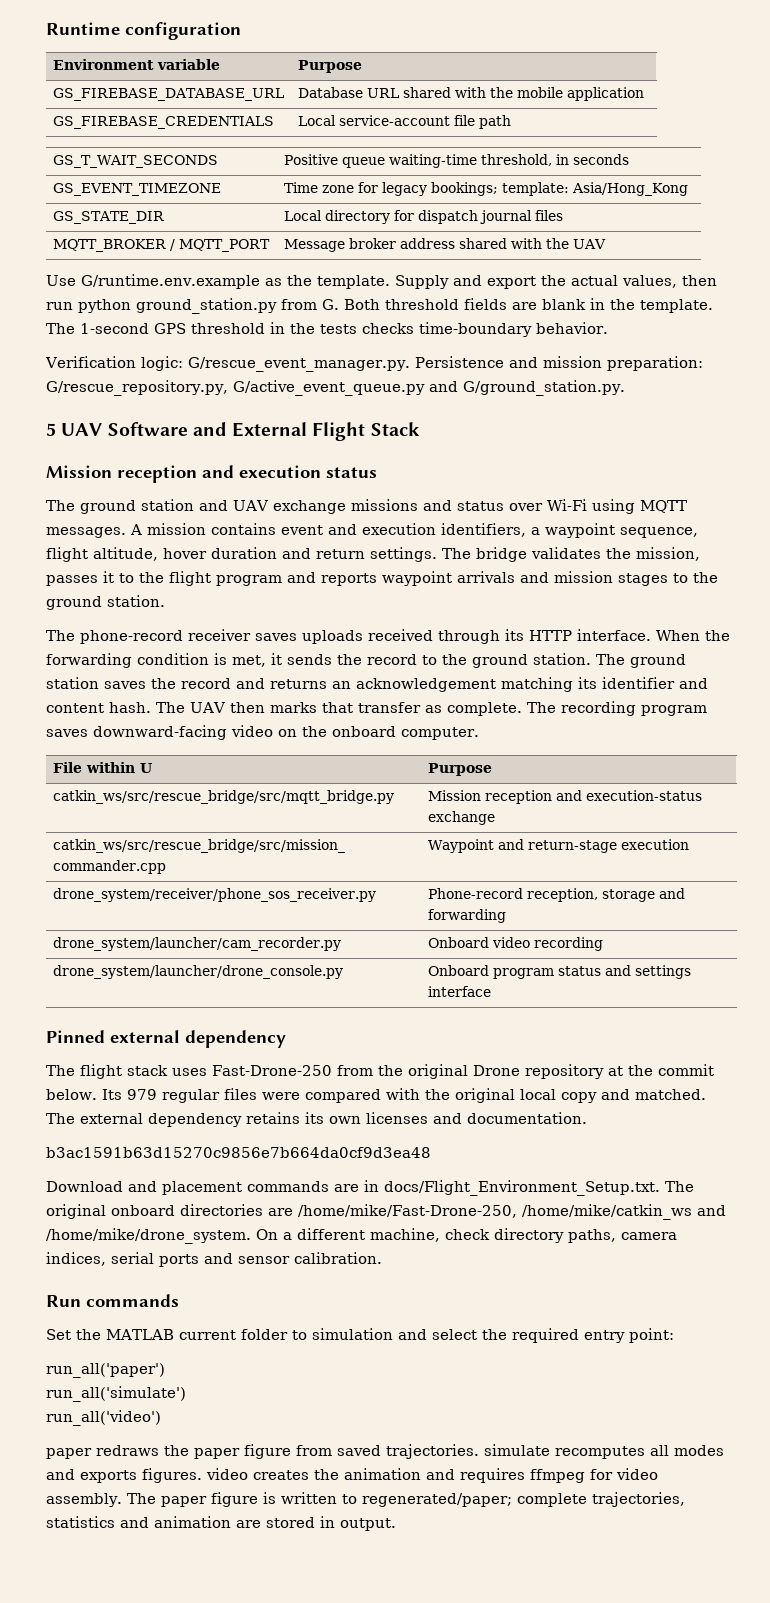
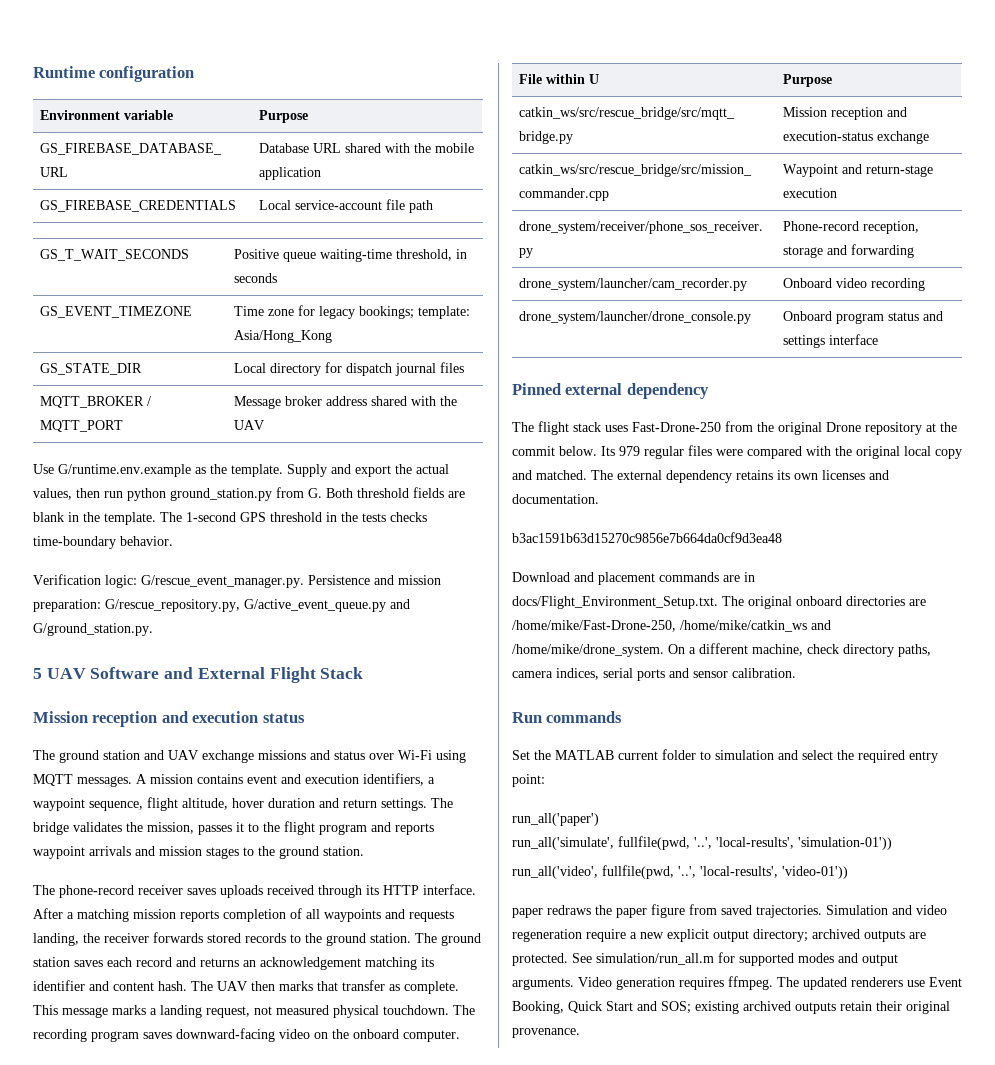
[656,630,730,641] [46,653,417,668] When the forwarding condition is met, it sends the record -> [33,908,454,922] [33,932,286,946] After a matching mission reports completion of all waypoints and requests landing, the receiver forwards stored records
[151,678,176,689] the -> [107,957,132,967] each
(522, 709) none -> [33,1005,449,1018] This message marks a landing request, not measured physical touchdown.
[46,1386,186,1402] [46,1410,161,1426] run_all('simulate') // run_all('video') -> [512,836,892,850] [512,865,848,879] run_all('simulate', fullfile(pwd, '..', 'local-results', 'simulation-01')) // run_all('video', fullfile(pwd, '..', 'local-results', 'video-01'))
[484,1444,724,1459] [46,1468,658,1483] [46,1492,685,1507] [46,1516,396,1531] simulate recomputes all modes and exports figures. video creates the animation and requires ffmpeg for video assembly. The paper figure is written to regenerated/paper; complete trajectories, statistics and animation are stored in output. -> [826,905,947,915] [512,929,926,942] [512,952,898,966] [512,976,962,990] [512,1001,950,1014] [512,1028,580,1038] Simulation and video regeneration require a new explicit output directory; archived outputs are protected. See simulation/run_all.m for supported modes and output arguments. Video generation requires ffmpeg. The updated renderers use Event Booking, Quick Start and SOS; existing archived outputs retain their original provenance.

